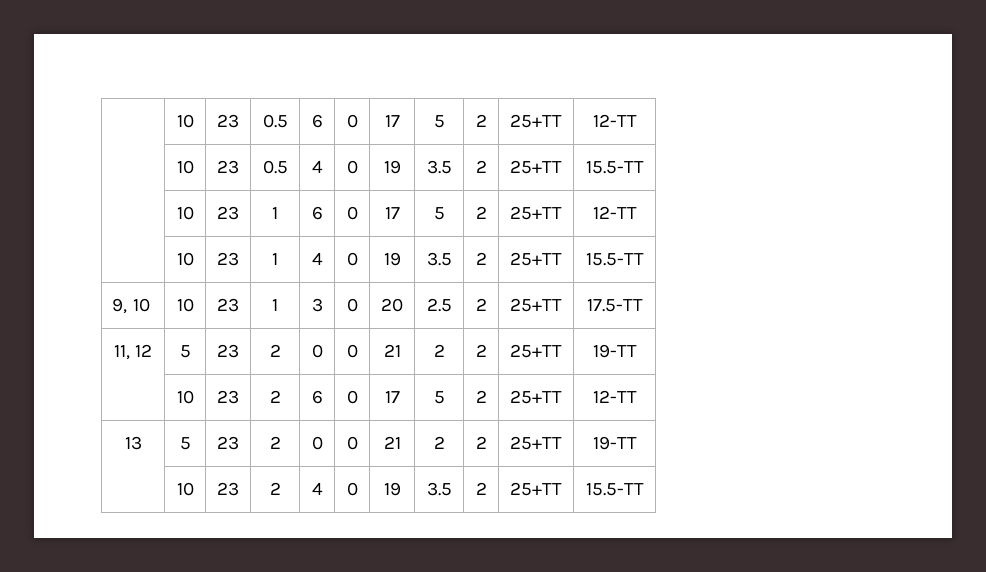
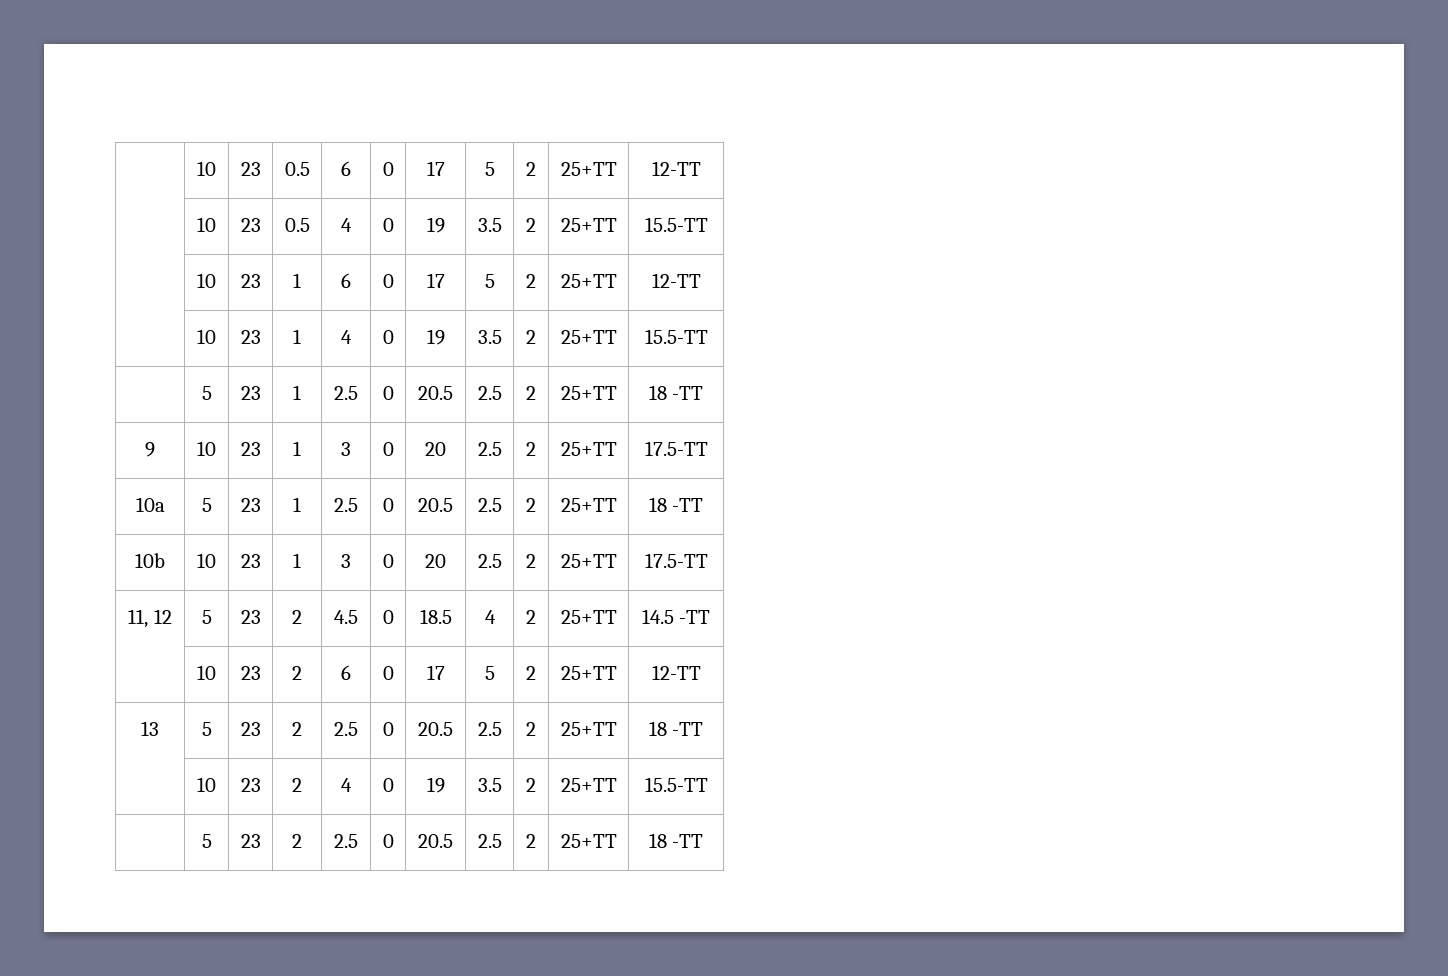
[112,298,150,314] 9, 10 -> [201,386,212,400] [240,386,261,400] [293,385,301,400] [334,386,358,400] [382,386,394,400] [418,386,453,400] [477,386,502,400] [526,386,536,400] [560,386,617,400] [648,385,704,400] [145,442,155,457] [197,441,216,456] [240,442,261,456] [293,441,301,456] [341,442,351,456] [382,442,394,456] [425,442,446,456] [477,442,502,456] [526,442,536,456] [560,442,617,456] [644,441,708,456] [135,497,165,512] [201,498,212,512] [240,498,261,512] [293,497,301,512] [334,498,358,512] [382,498,394,512] [418,498,453,512] [477,498,502,512] [526,498,536,512] [560,498,617,512] [648,497,704,512] [135,553,165,568] | 5 | 23 | 1 | 2.5 | 0 | 20.5 | 2.5 | 2 | 25+TT | 18 -TT // 9 | 10 | 23 | 1 | 3 | 0 | 20 | 2.5 | 2 | 25+TT | 17.5-TT // 10a | 5 | 23 | 1 | 2.5 | 0 | 20.5 | 2.5 | 2 | 25+TT | 18 -TT // 10b
[311,344,323,358] [346,344,358,358] [383,344,401,357] [433,344,445,357] [475,344,487,357] [510,344,562,358] [592,344,637,358] 0 | 0 | 21 | 2 | 2 | 25+TT | 19-TT -> [334,610,358,624] [382,610,394,624] [419,609,452,624] [484,610,496,624] [526,610,536,624] [560,610,617,624] [641,609,711,624] 4.5 | 0 | 18.5 | 4 | 2 | 25+TT | 14.5 -TT
[311,436,323,450] [346,436,358,450] [383,436,401,449] [433,436,445,449] [475,436,487,449] [510,436,562,450] [592,436,637,450] 0 | 0 | 21 | 2 | 2 | 25+TT | 19-TT -> [334,722,358,736] [382,722,394,736] [418,722,453,736] [477,722,502,736] [526,722,536,736] [560,722,617,736] [648,721,704,736] 2.5 | 0 | 20.5 | 2.5 | 2 | 25+TT | 18 -TT
(644, 489) none -> [201,834,212,848] [240,834,261,848] [292,834,302,848] [334,834,358,848] [382,834,394,848] [418,834,453,848] [477,834,502,848] [526,834,536,848] [560,834,617,848] [648,833,704,848] // | 5 | 23 | 2 | 2.5 | 0 | 20.5 | 2.5 | 2 | 25+TT | 18 -TT

